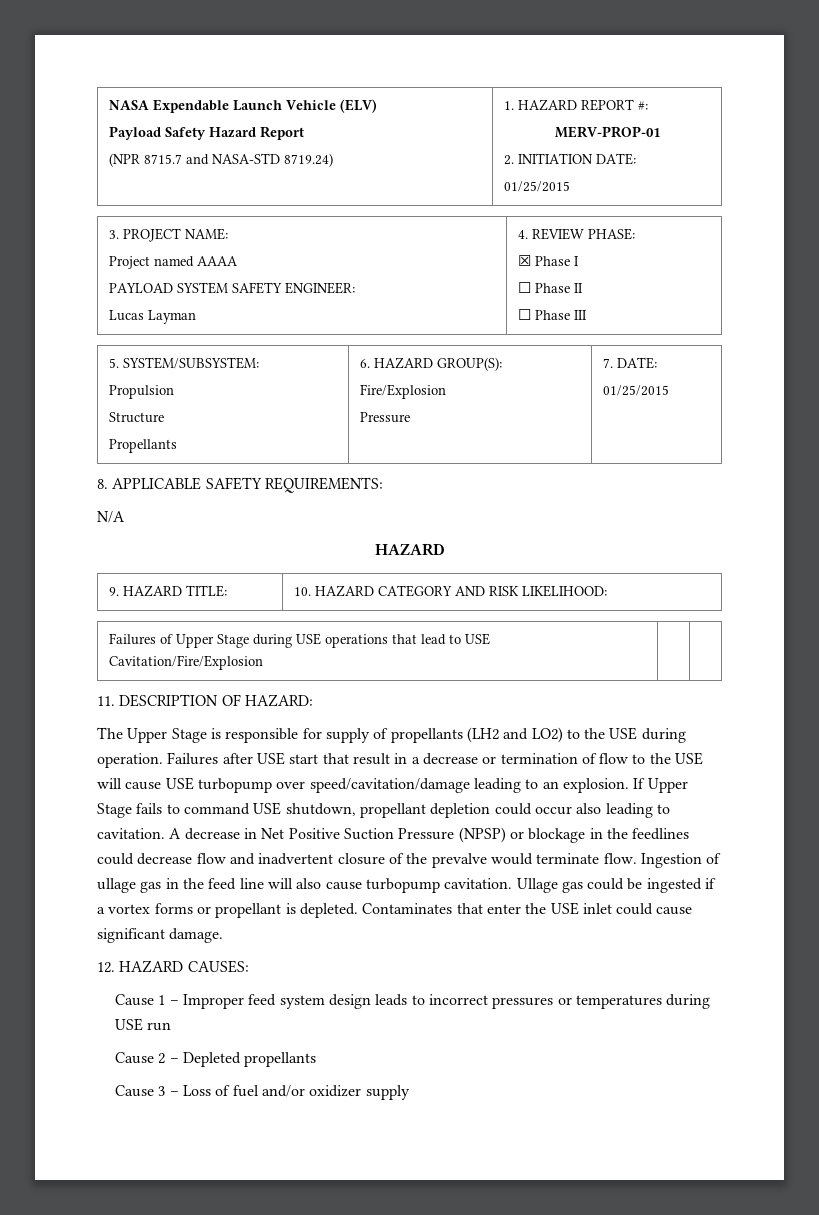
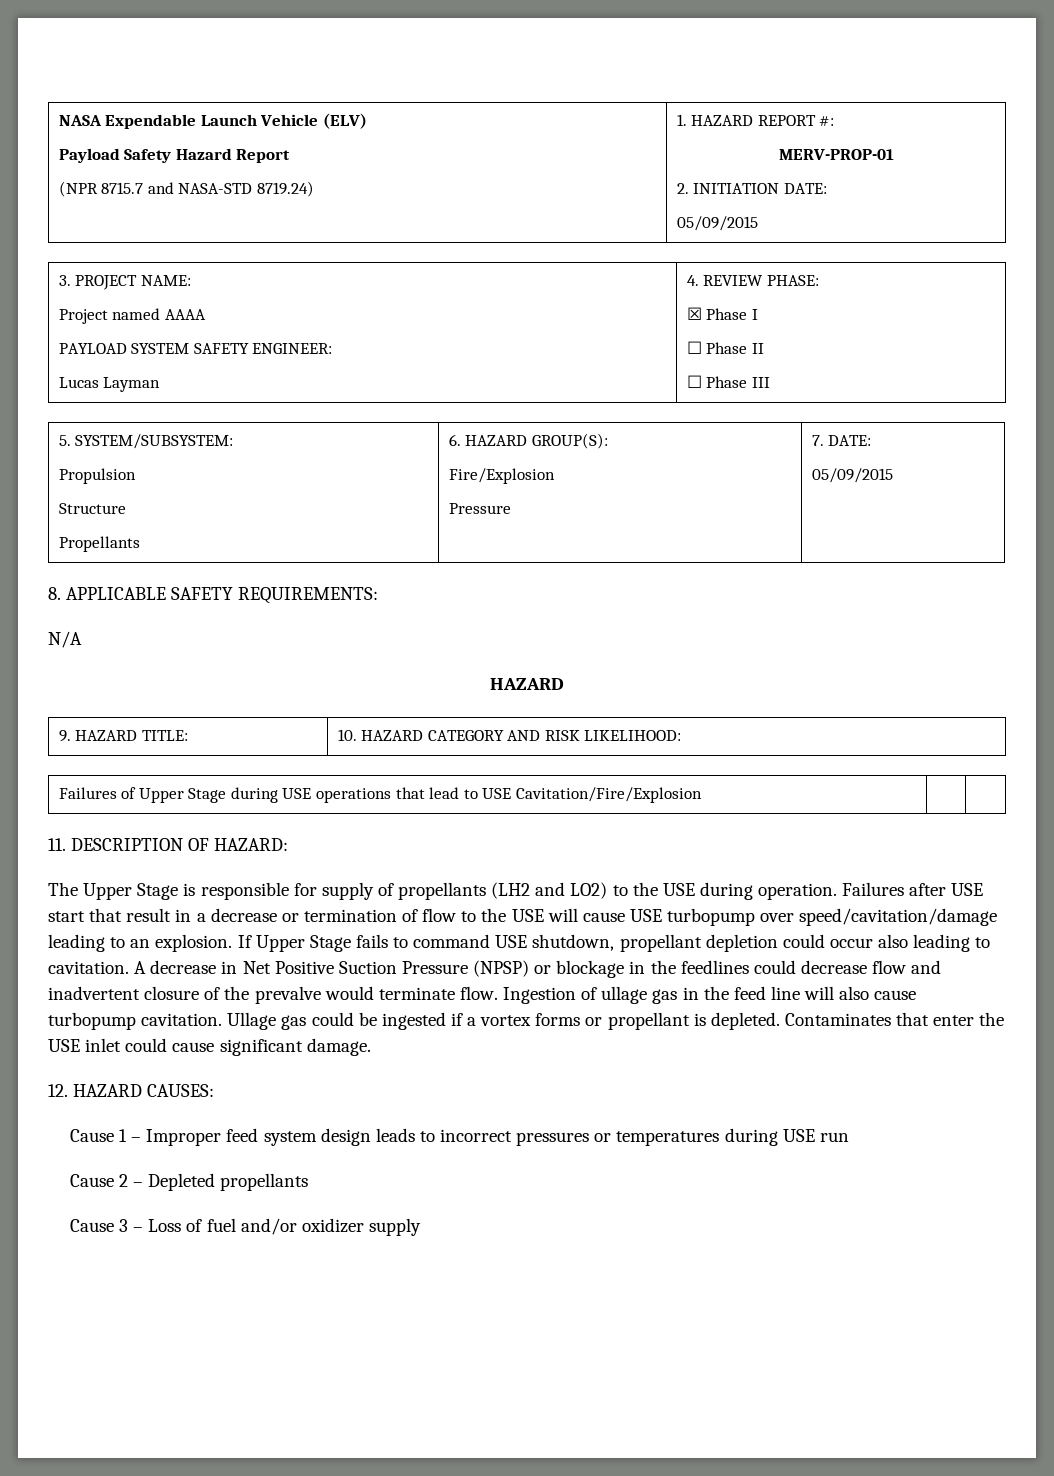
[503,181,570,192] 01/25/2015 -> [676,216,758,231] 05/09/2015
[602,385,669,396] 01/25/2015 -> [811,468,893,483] 05/09/2015

